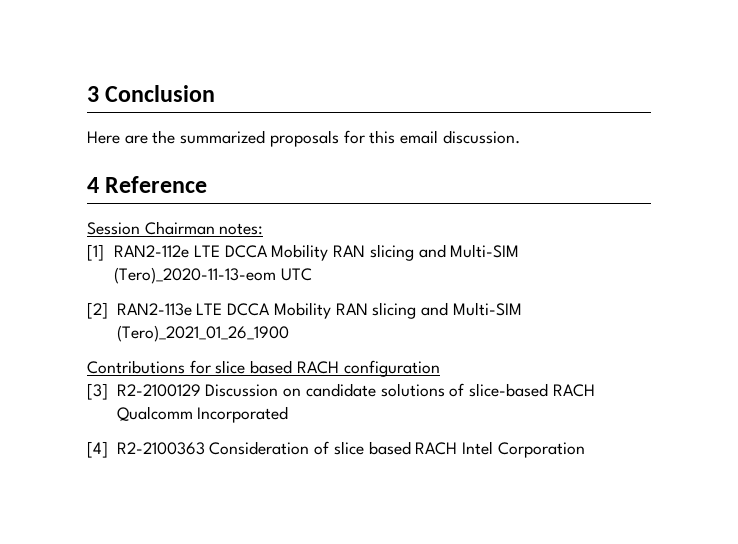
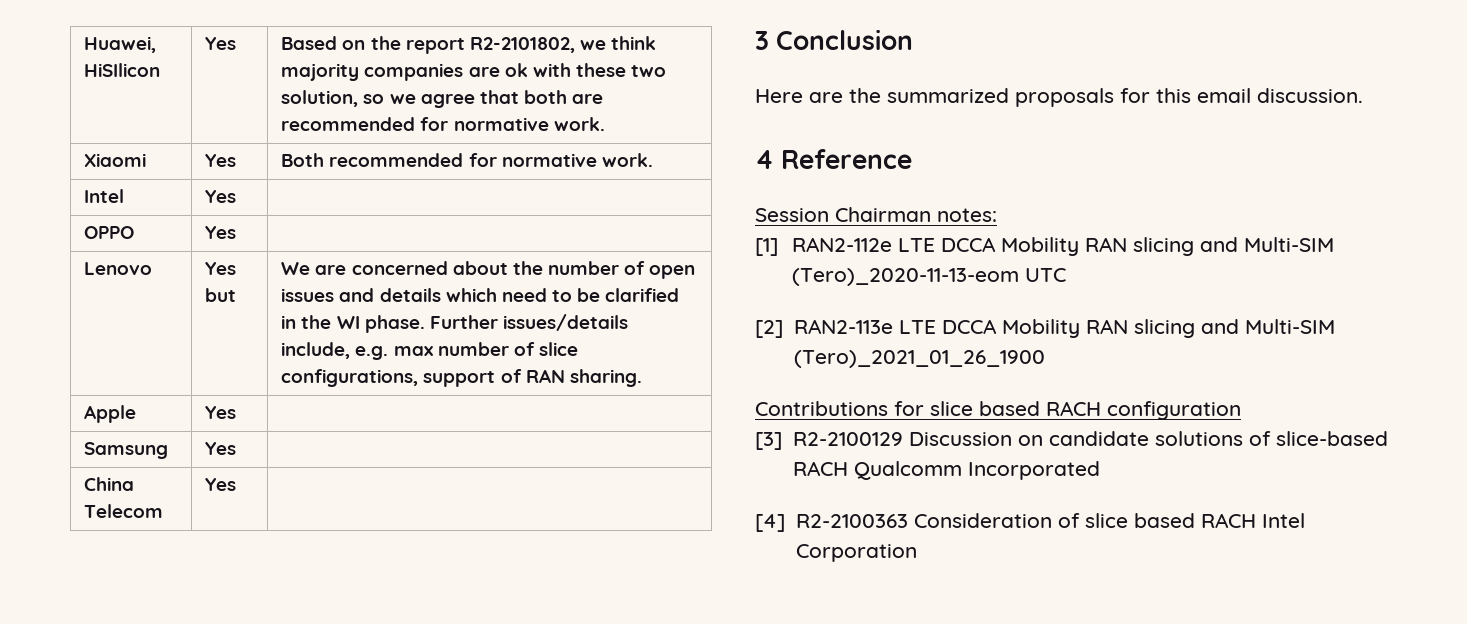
(87, 94) none -> [84,36,157,53] [84,63,161,77] [205,37,237,50] [281,36,657,54] [281,63,667,81] [281,90,604,108] [281,117,605,131] [84,153,147,167] [205,154,237,167] [281,153,653,167] [84,189,125,203] [205,190,237,203] [84,226,135,239] [205,226,237,239] [84,262,153,275] [205,262,237,275] [205,288,237,302] [281,261,696,279] [281,288,680,302] [281,314,628,333] [281,342,578,360] [281,369,642,387] [84,405,137,423] [205,406,237,419] [84,442,169,459] [205,442,237,455] [84,477,135,491] [84,504,164,518] [205,478,237,491] Huawei, HiSIlicon | Yes | Based on the report R2-2101802, we think majority companies are ok with these two solution, so we agree that both are recommended for normative work. // Xiaomi | Yes | Both recommended for normative work. // Intel | Yes | // OPPO | Yes | // Lenovo | Yes but | We are concerned about the number of open issues and details which need to be clarified in the WI phase. Further issues/details include, e.g. max number of slice configurations, support of RAN sharing. // Apple | Yes | // Samsung | Yes | // China Telecom | Yes | //

